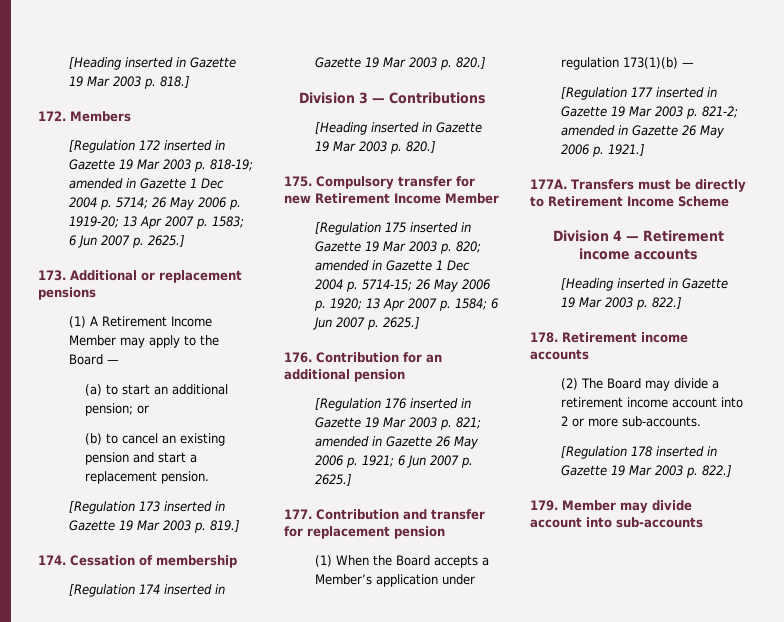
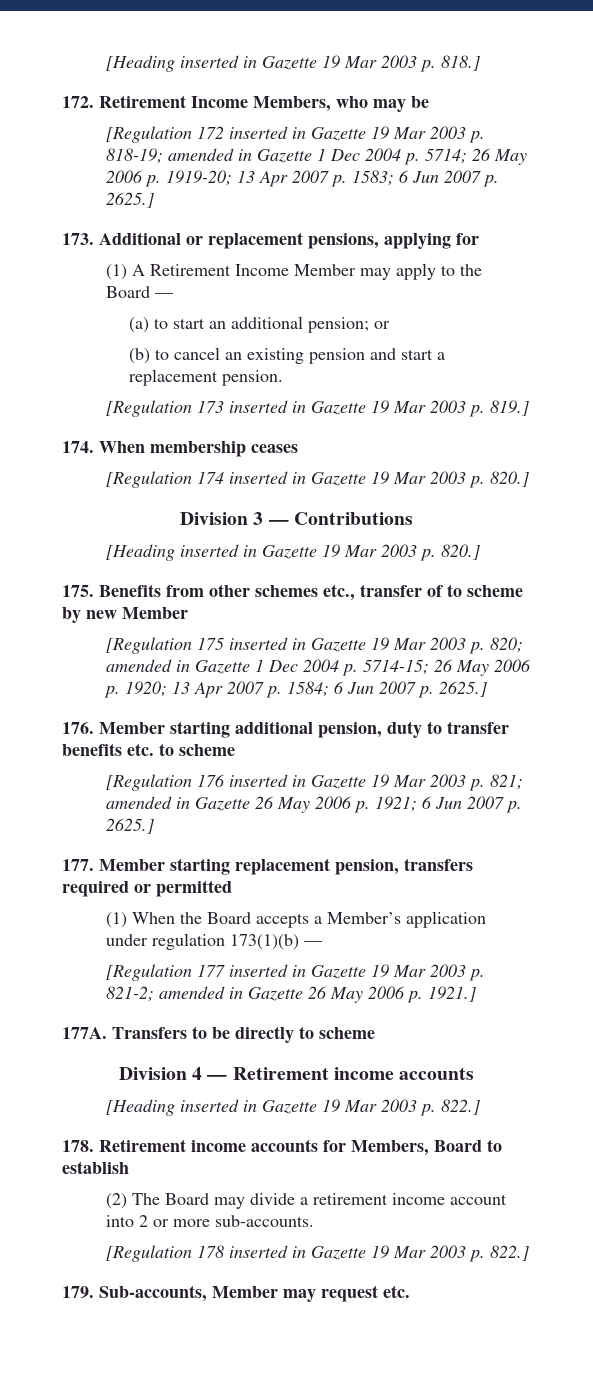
[70,111,131,122] Members -> [99,95,429,112] Retirement Income Members, who may be
[38,287,96,300] pensions -> [308,233,479,249] pensions, applying for
[70,555,153,566] Cessation of -> [99,441,145,453] When
(237, 561) none -> [251,444,298,453] ceases
[316,176,475,189] [284,193,441,204] Compulsory transfer for new Retirement Income -> [99,584,523,601] [62,607,117,623] Benefits from other schemes etc., transfer of to scheme by new
[316,352,442,363] [284,369,405,382] Contribution for an additional pension -> [99,721,509,738] [62,743,235,756] Member starting additional pension, duty to transfer benefits etc. to scheme
[316,509,485,520] [284,526,445,539] Contribution and transfer for replacement pension -> [99,858,473,875] [62,880,232,897] Member starting replacement pension, transfers required or permitted
[637,179,671,190] must -> [192,1026,207,1039] to
[548,196,729,207] Retirement Income Scheme -> [319,1027,375,1039] scheme
(589, 354) none -> [323,1139,502,1156] [62,1161,129,1174] for Members, Board to establish
[562,500,692,513] [530,517,703,528] Member may divide account into sub-accounts -> [99,1285,410,1302] Sub-accounts, Member may request etc.

